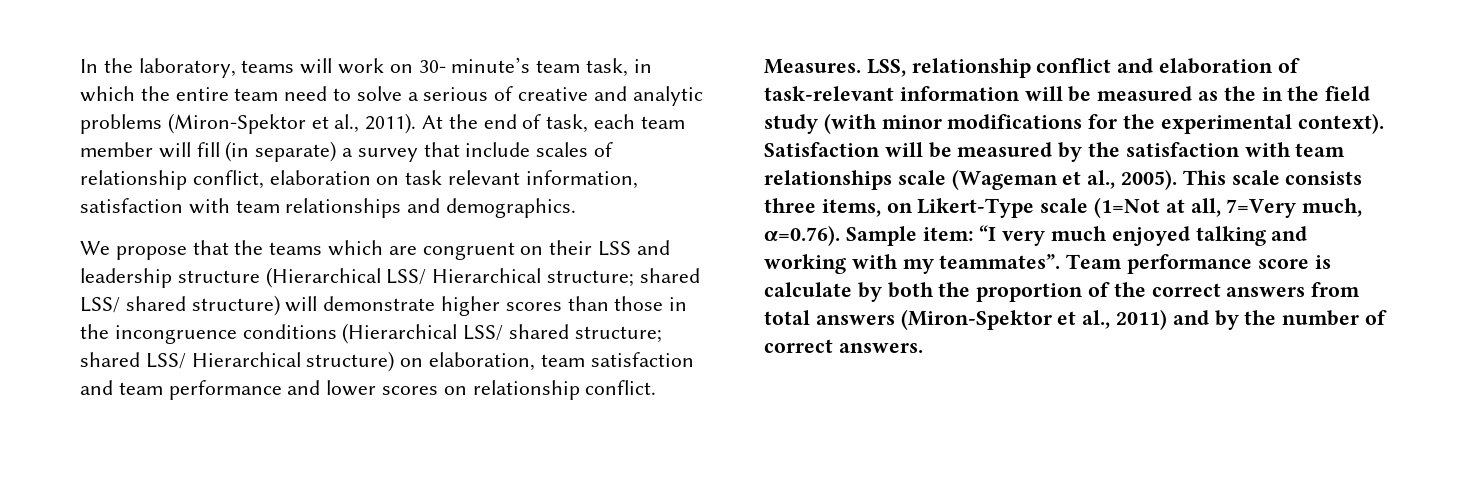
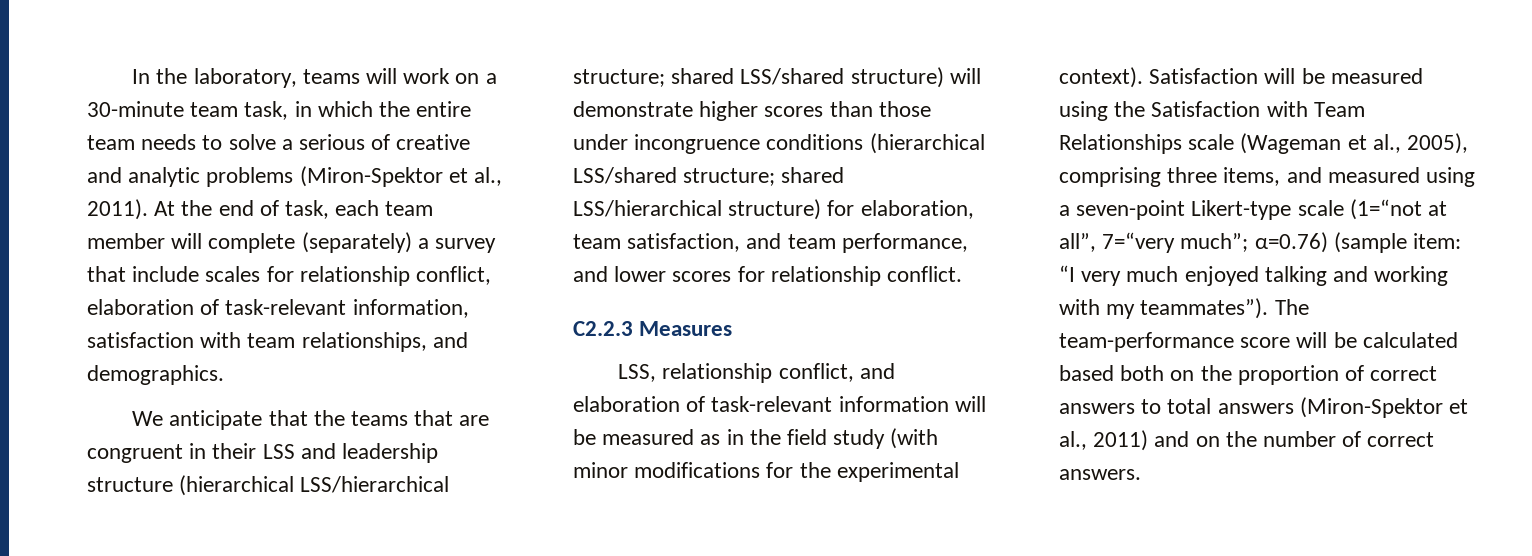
[418,57,531,73] 30- minute’s -> [485,73,497,84] [87,101,184,117] a 30-minute
[284,86,328,101] need -> [141,134,197,150] needs
[196,141,337,162] fill (in separate) -> [208,232,412,253] complete (separately)
[594,142,614,157] of -> [266,266,294,282] for
[376,170,521,185] on task relevant -> [200,299,347,315] of task-relevant
[285,198,402,218] relationships -> [301,332,427,352] relationships,
[115,246,187,260] propose -> [169,410,263,430] anticipate
[328,240,384,256] which -> [414,410,454,426] that
[520,246,544,255] on -> [189,443,207,459] in
[265,267,700,288] [80,296,186,313] (Hierarchical LSS/ Hierarchical structure; shared LSS/ shared -> [179,475,450,496] [573,68,845,87] (hierarchical LSS/hierarchical structure; shared LSS/shared
[669,297,688,311] [80,323,662,344] [80,351,424,372] in the incongruence conditions (Hierarchical LSS/ shared structure; shared LSS/ Hierarchical structure) on -> [573,133,985,154] [573,167,845,186] [573,199,855,220] under incongruence conditions (hierarchical LSS/shared structure; shared LSS/hierarchical structure) for
[590,352,694,367] satisfaction -> [627,233,741,252] satisfaction,
[168,380,282,400] performance -> [841,233,968,253] performance,
[443,386,467,395] on -> [737,266,765,282] for
[764,59,861,74] Measures. -> [573,321,733,336] C2.2.3 Measures //
[1036,58,1112,73] conflict -> [778,363,854,382] conflict,
[1223,86,1256,101] the -> (721, 439) none
[1058,142,1346,162] [764,169,1363,190] [764,197,1363,218] [764,225,917,246] by the satisfaction with team relationships scale (Wageman et al., 2005). This scale consists three items, on Likert-Type scale (1=Not at all, 7=Very much, α=0.76). Sample -> [1059,101,1365,121] [1059,133,1469,154] [1059,167,1476,187] [1059,199,1448,220] [1059,232,1407,253] using the Satisfaction with Team Relationships scale (Wageman et al., 2005), comprising three items, and measured using a seven-point Likert-type scale (1=“not at all”, 7=“very much”; α=0.76) (sample
[939,254,1331,274] [764,282,934,302] teammates”. Team performance score is calculate by both -> [1140,298,1309,319] [1059,332,1458,352] [1059,365,1195,381] teammates”). The team-performance score will be calculated based both on
[1113,282,1146,297] the -> (1365, 373) none
[1311,282,1361,297] from -> [1141,399,1162,414] to
[1214,310,1239,330] by -> [1195,436,1220,447] on

